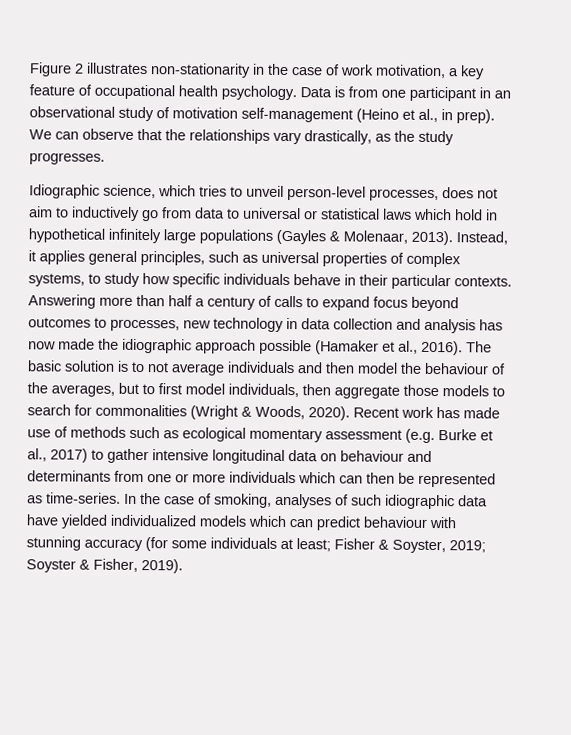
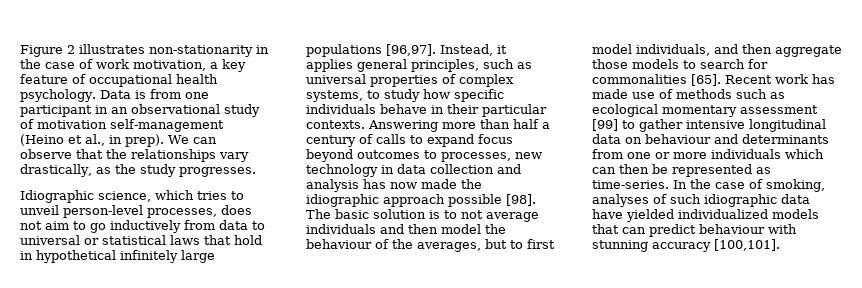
[71,206,159,222] inductively go -> [90,220,181,233] go inductively
[414,208,452,221] which -> [204,235,231,245] that
[276,229,453,246] (Gayles & Molenaar, 2013). -> [386,44,436,56] [96,97].
[315,340,463,356] (Hamaker et al., 2016). -> [506,194,536,206] [98].
(299, 390) none -> [714,44,738,54] and
[190,405,350,421] (Wright & Woods, 2020). -> [691,74,721,86] [65].
[405,428,493,444] [27,448,88,463] (e.g. Burke et al., 2017) -> [592,119,618,131] [99]
[248,515,286,528] which -> [592,224,619,234] that
[145,537,486,554] [26,558,183,574] (for some individuals at least; Fisher & Soyster, 2019; Soyster & Fisher, 2019). -> [714,239,780,251] [100,101].

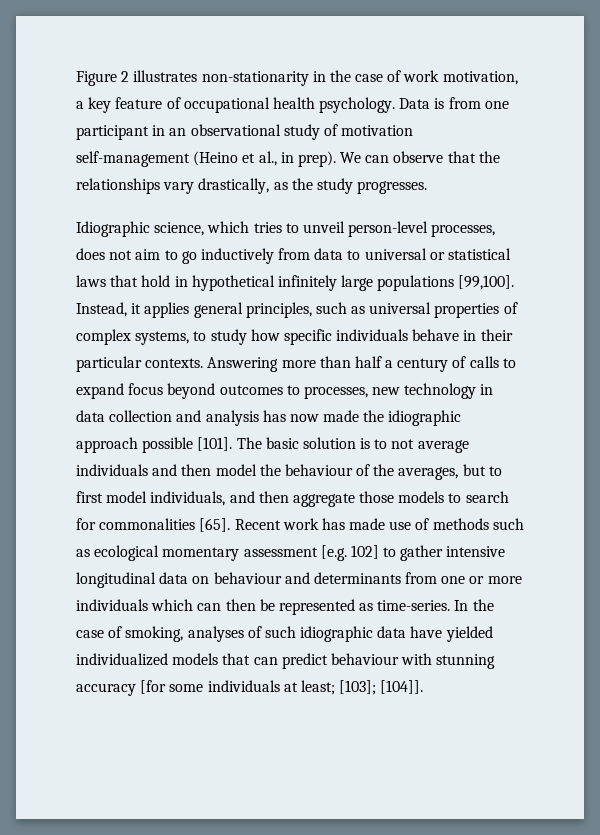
[386,44,436,56] [96,97]. -> [458,275,515,290] [99,100].
[506,194,536,206] [98]. -> [197,437,233,451] [101].
[592,119,618,131] [99] -> [320,545,379,561] [e.g. 102]
[714,239,780,251] [100,101]. -> [140,680,424,695] [for some individuals at least; [103]; [104]].

